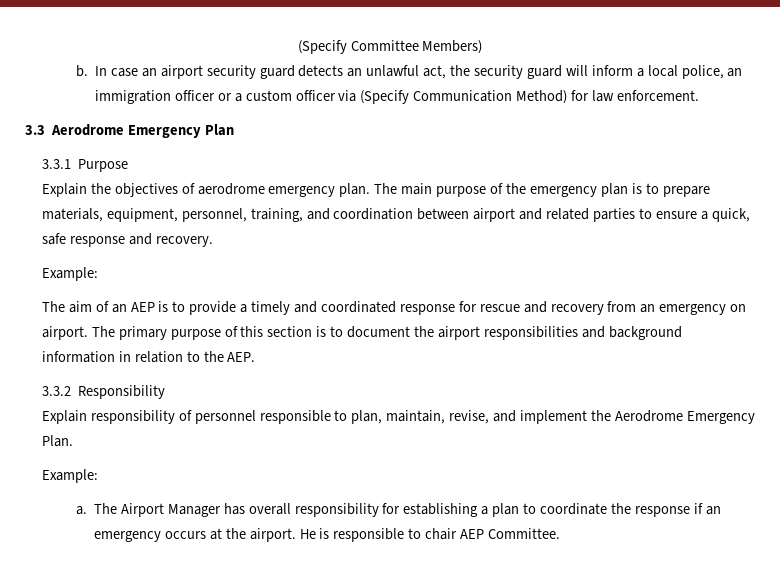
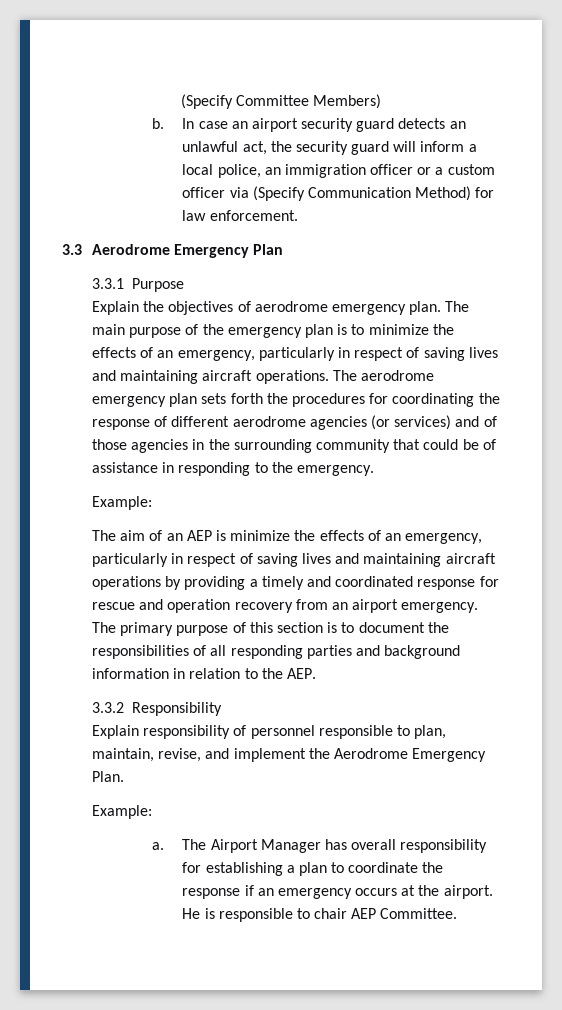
[662,186,710,197] [41,208,750,222] [41,233,213,247] prepare materials, equipment, personnel, training, and coordination between airport and related parties to ensure a quick, safe response and recovery. -> [368,324,454,335] [92,347,498,361] [92,370,435,384] [92,393,500,407] [92,415,497,430] [92,439,496,453] [92,462,375,476] minimize the effects of an emergency, particularly in respect of saving lives and maintaining aircraft operations. The aerodrome emergency plan sets forth the procedures for coordinating the response of different aerodrome agencies (or services) and of those agencies in the surrounding community that could be of assistance in responding to the emergency.
[172,301,237,315] to provide -> [230,530,483,544] [92,553,496,567] [92,576,246,590] minimize the effects of an emergency, particularly in respect of saving lives and maintaining aircraft operations by providing
(547, 307) none -> [167,599,231,613] operation
[659,304,747,315] [41,326,88,340] emergency on airport. -> [352,599,479,613] airport emergency.
[437,326,578,340] airport responsibilities -> [92,645,352,659] responsibilities of all responding parties

